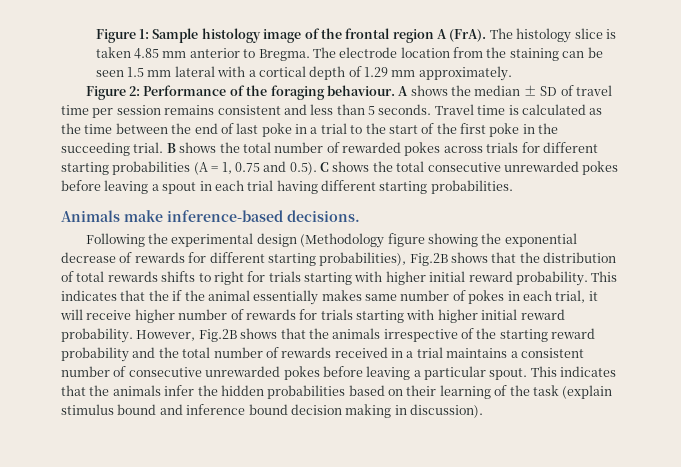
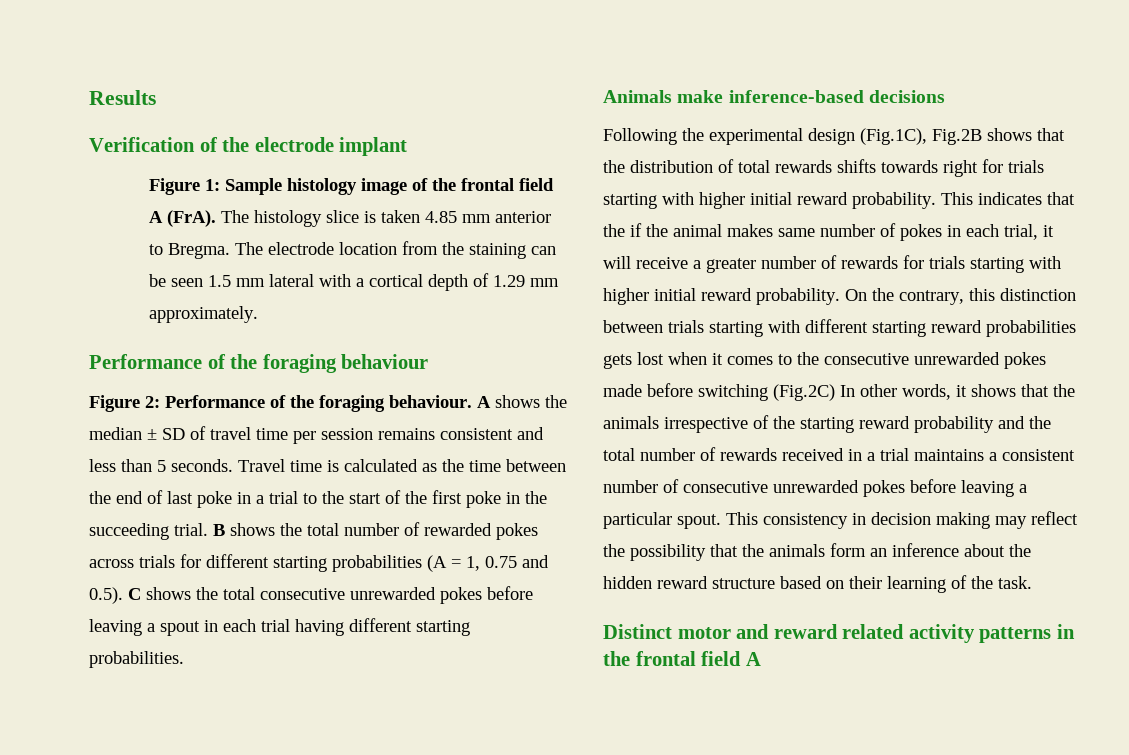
(95, 36) none -> [89,90,156,105] [89,137,408,156] Results // Verification of the electrode implant //
[392,29,434,43] region -> [519,178,555,191] field
(512, 73) none -> [89,354,429,373] // Performance of the foraging behaviour
[287,210,360,222] decisions. -> [868,90,945,103] decisions
[300,233,577,248] [61,252,407,266] (Methodology figure showing the exponential decrease of rewards for different starting probabilities), -> [860,128,927,145] (Fig.1C),
[198,273,211,282] to -> [881,160,938,173] towards
[253,290,319,305] essentially -> (722, 230) none
[134,309,175,323] higher -> [693,258,756,273] a greater
[136,329,237,342] However, Fig.2B -> [845,288,1076,305] [603,319,1076,337] [603,352,1046,369] [603,383,967,401] On the contrary, this distinction between trials starting with different starting reward probabilities gets lost when it comes to the consecutive unrewarded pokes made before switching (Fig.2C) In other words, it
[560,366,617,377] [61,385,346,399] indicates that the animals infer the hidden probabilities -> [763,511,1078,529] [603,543,1031,561] [603,576,775,589] consistency in decision making may reflect the possibility that the animals form an inference about the hidden reward structure
[532,385,613,399] [61,404,483,418] task (explain stimulus bound and inference bound decision making in discussion). -> [998,576,1032,589] [603,624,1075,643] [603,651,761,666] task. // Distinct motor and reward related activity patterns in the frontal field A

